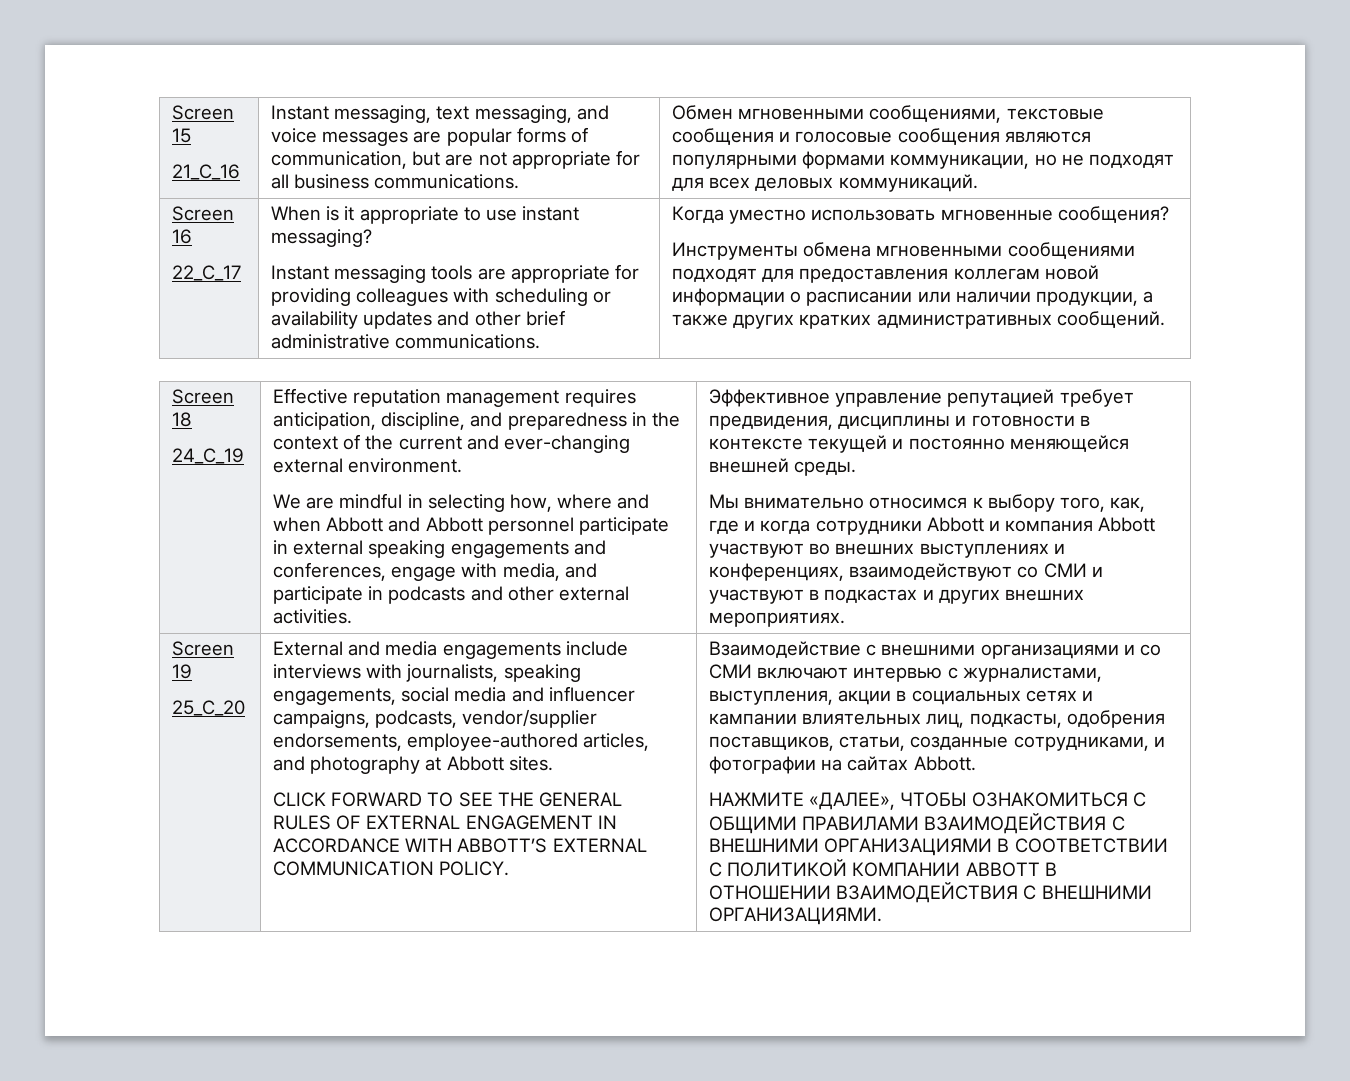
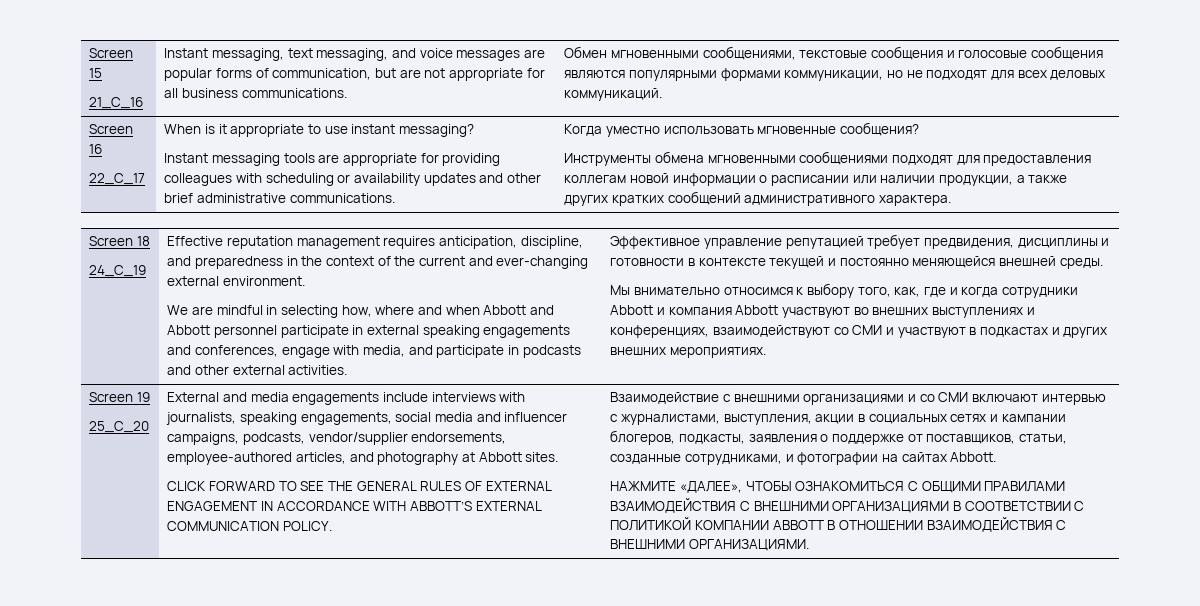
[876,311,1165,329] административных сообщений. -> [667,191,951,206] сообщений административного характера.
[802,710,1165,728] влиятельных лиц, подкасты, одобрения -> [610,430,923,445] блогеров, подкасты, заявления о поддержке от

